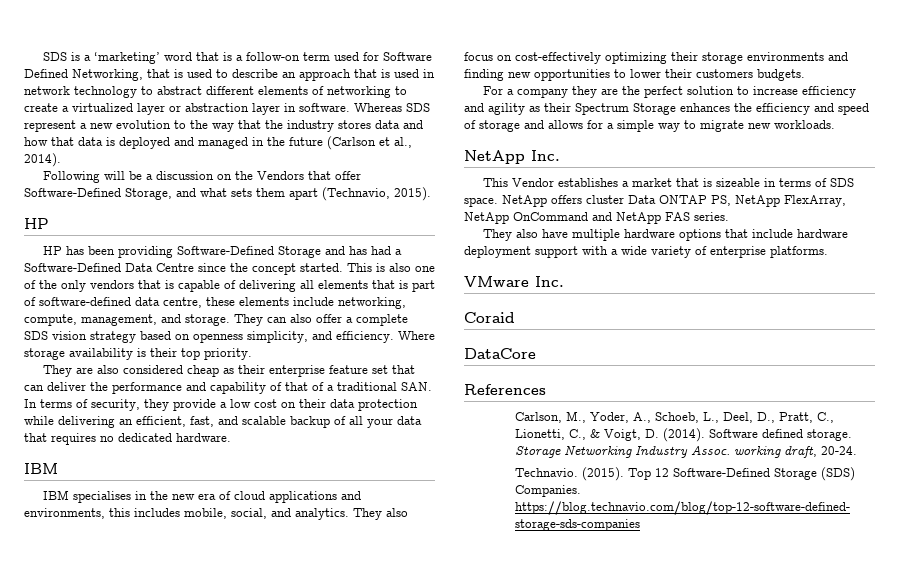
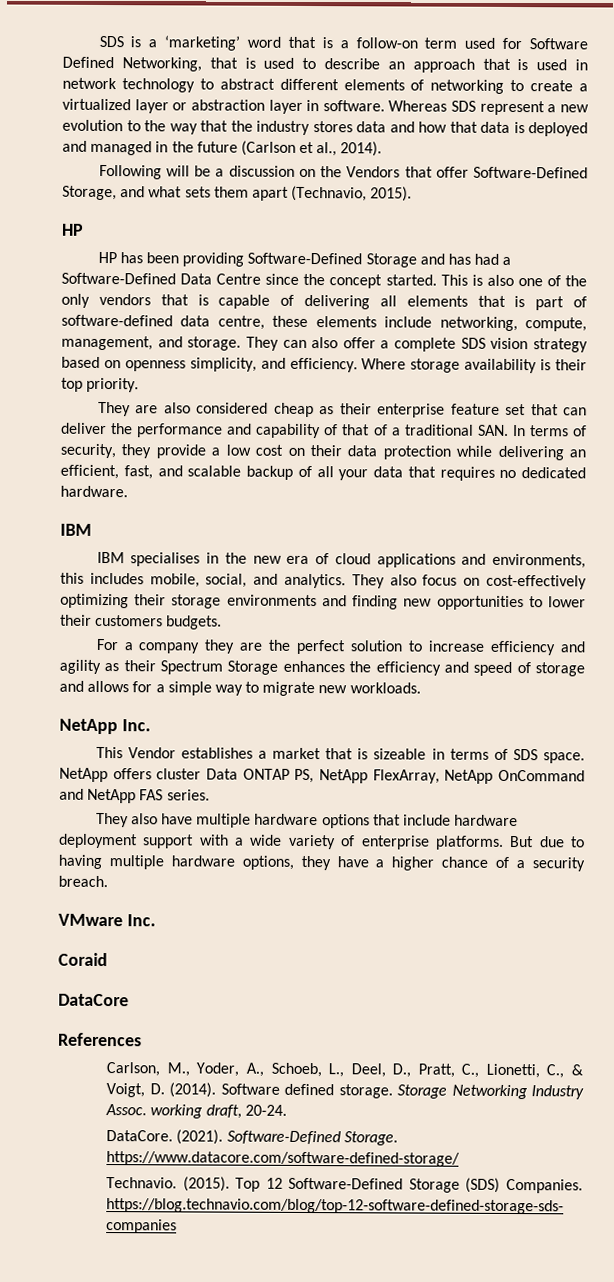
(828, 252) none -> [509,835,586,848] [58,854,586,872] [58,875,108,888] But due to having multiple hardware options, they have a higher chance of a security breach.
(857, 450) none -> [106,1129,398,1146] [106,1151,461,1167] // DataCore. (2021). Software-Defined Storage. https://www.datacore.com/software-defined-storage/

